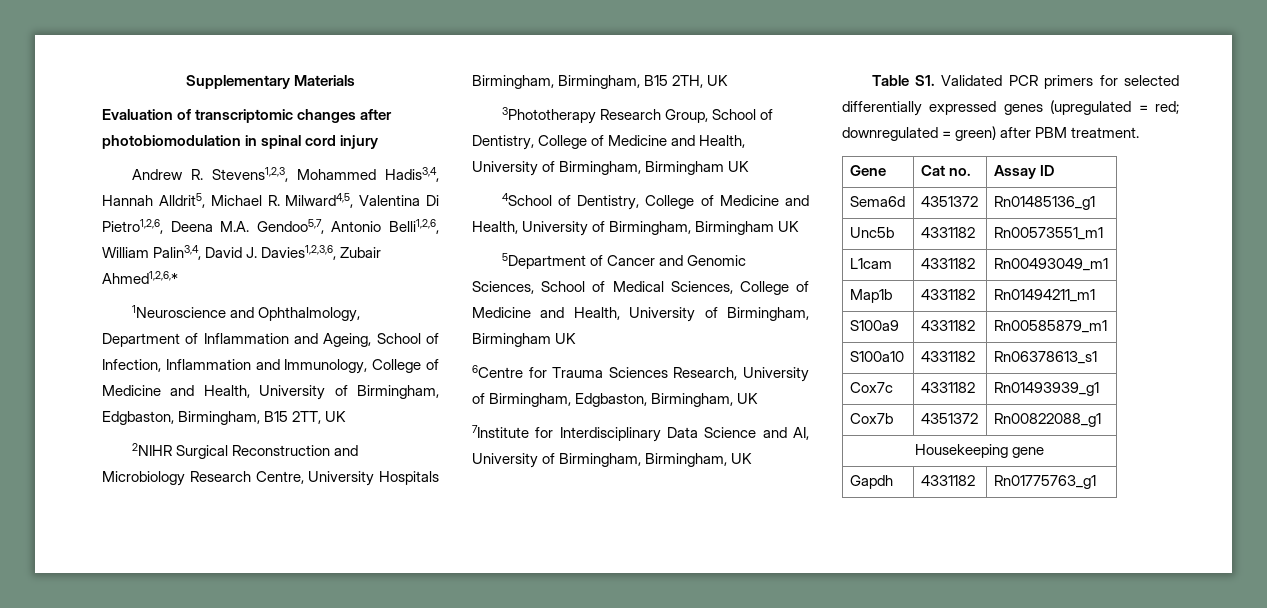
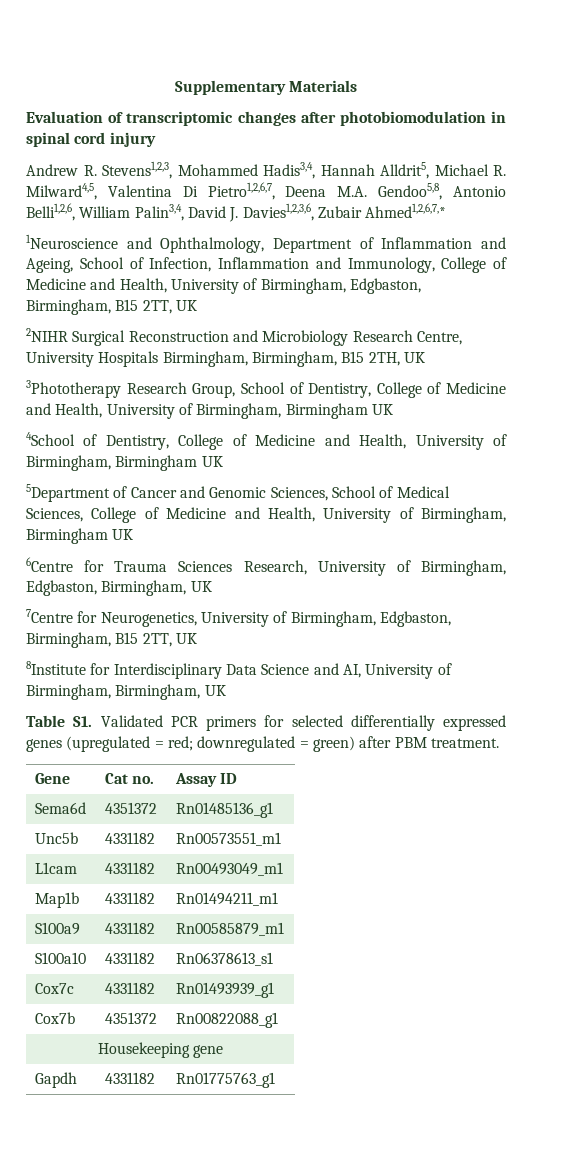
[102,219,163,234] Pietro1,2,6, -> [207,182,275,200] Pietro1,2,6,7,
[256,219,324,234] Gendoo5,7, -> [378,183,443,200] Gendoo5,8,
[102,271,178,284] Ahmed1,2,6,* -> [365,203,447,218] Ahmed1,2,6,7,*
[472,425,529,438] 7Institute -> [26,609,451,627] [26,632,197,648] [26,661,86,675] 7Centre for Neurogenetics, University of Birmingham, Edgbaston, Birmingham, B15 2TT, UK // 8Institute

